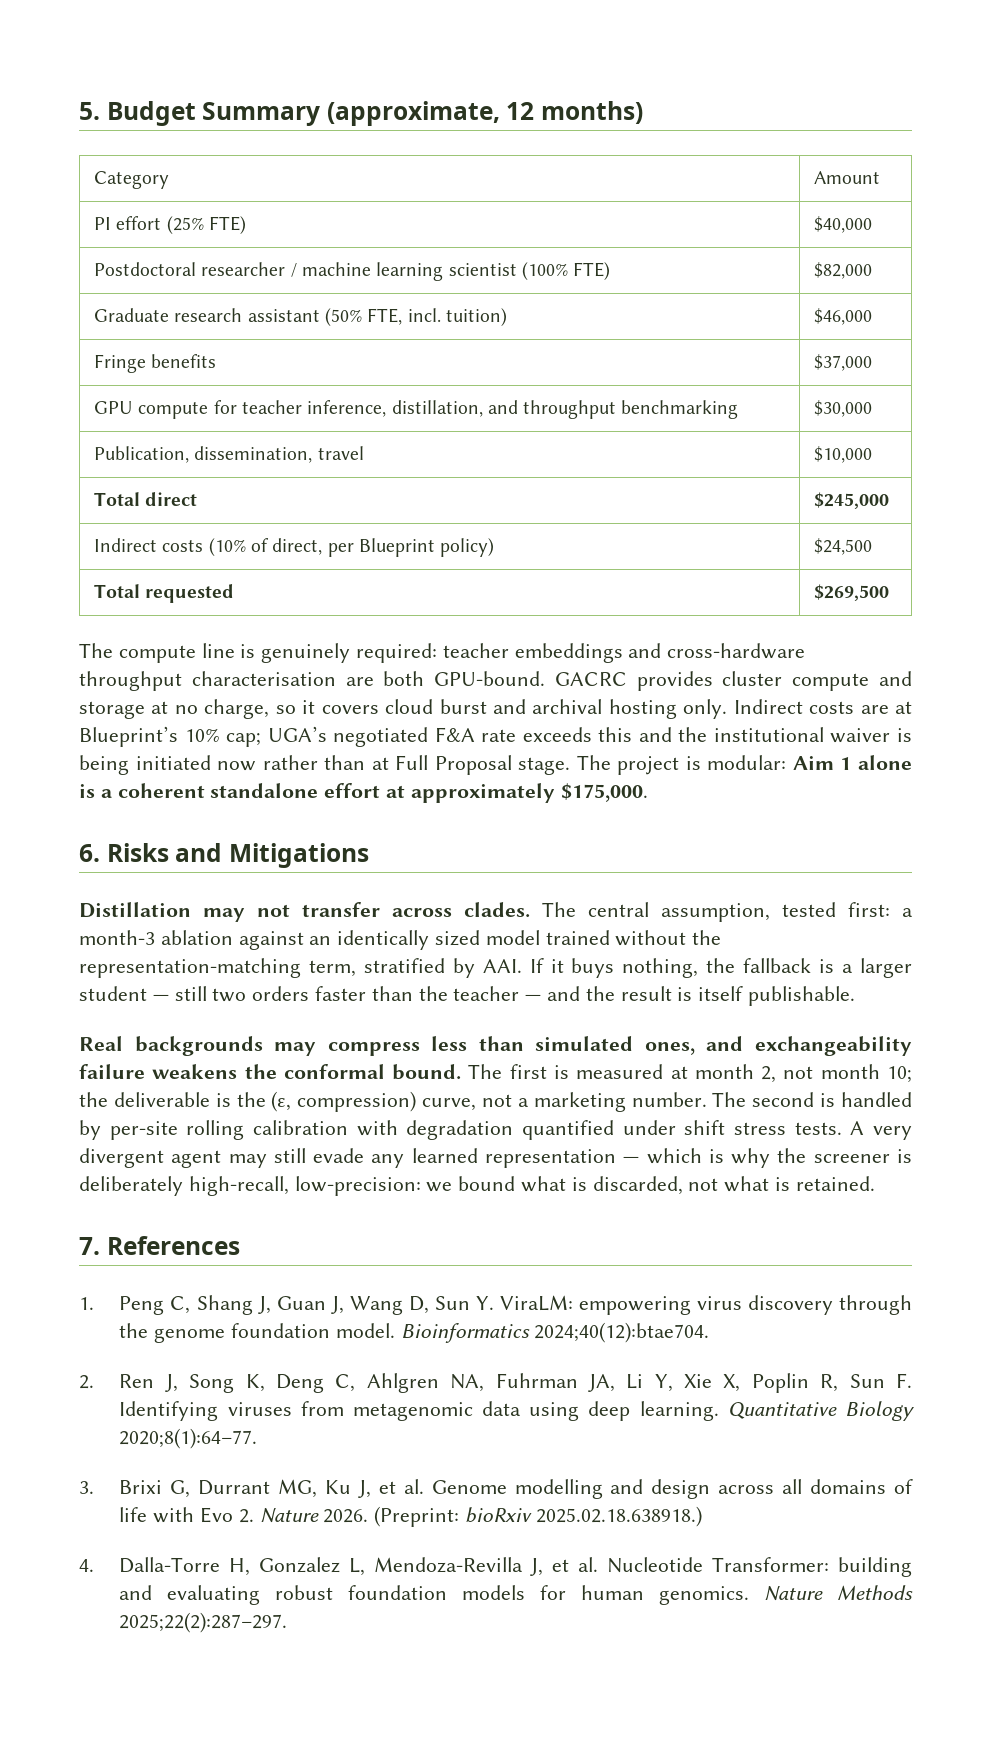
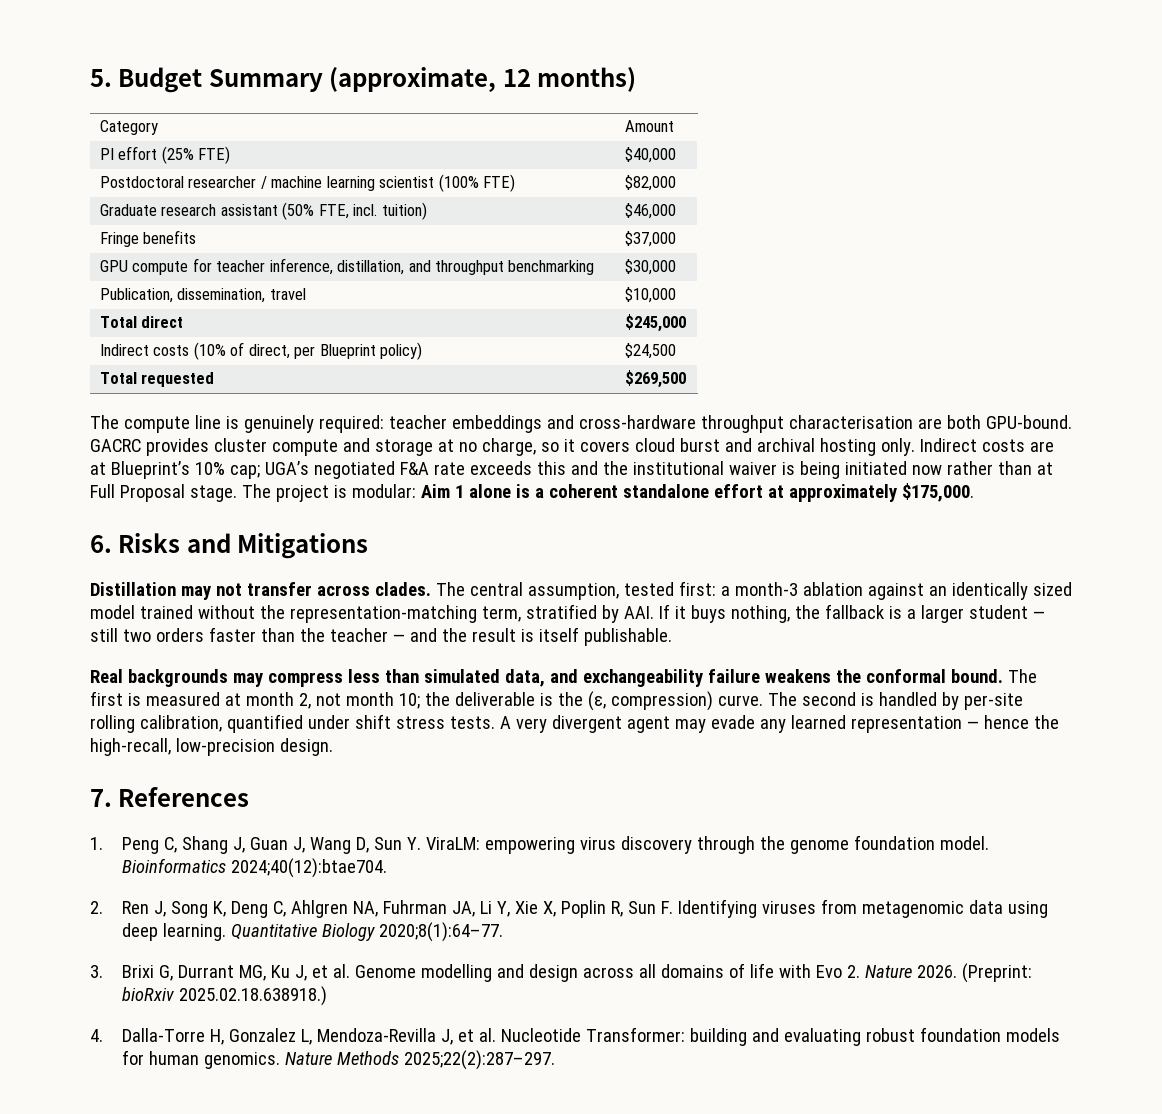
[644,1042,695,1055] ones, -> [504,669,545,687] data,
[422,1092,707,1112] curve, not a marketing number. -> [717,695,763,706] curve.
[252,1120,514,1140] calibration with degradation -> [139,715,222,732] calibration,
[273,1148,306,1163] still -> (706, 726) none
[646,1148,913,1168] [79,1176,875,1196] which is why the screener is deliberately high-recall, low-precision: we bound what is discarded, not what is retained. -> [983,715,1059,729] [90,738,333,756] hence the high-recall, low-precision design.

